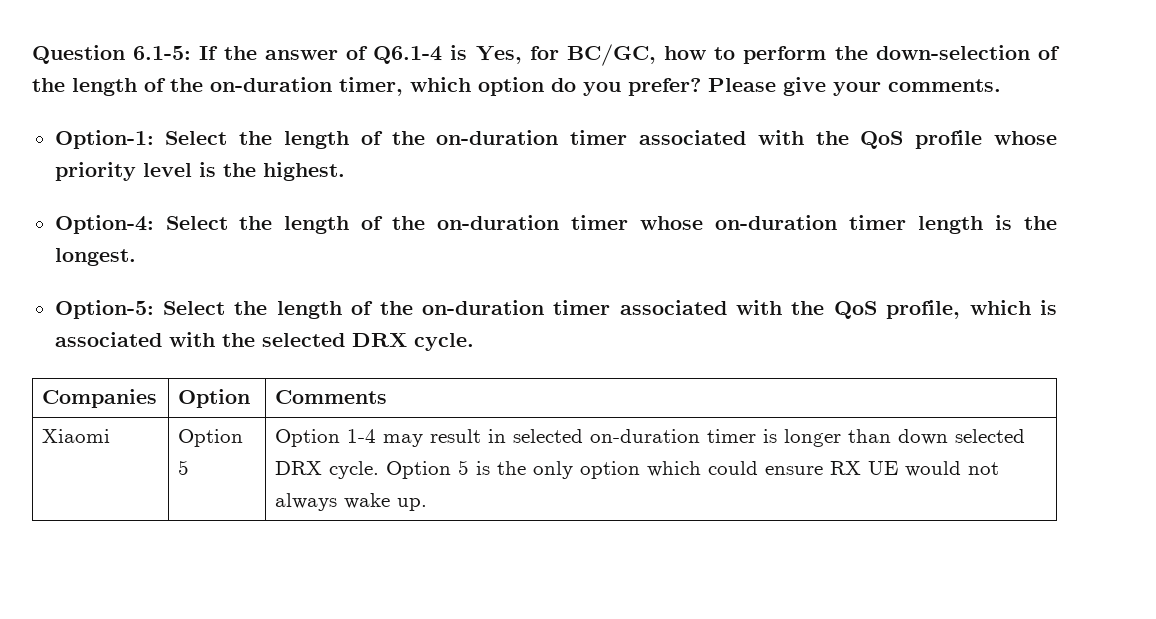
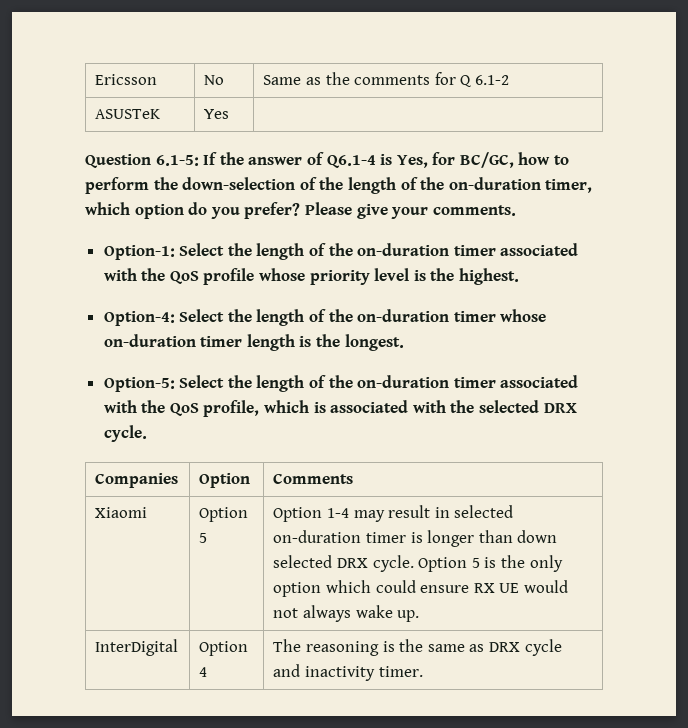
(32, 54) none -> [95,74,158,85] [204,75,225,85] [263,72,509,87] [95,109,161,119] [204,109,230,119] Ericsson | No | Same as the comments for Q 6.1-2 // ASUSTeK | Yes | //
(428, 504) none -> [95,639,179,656] [199,641,249,656] [199,667,208,677] [273,639,562,656] [273,664,423,681] // InterDigital | Option 4 | The reasoning is the same as DRX cycle and inactivity timer.

